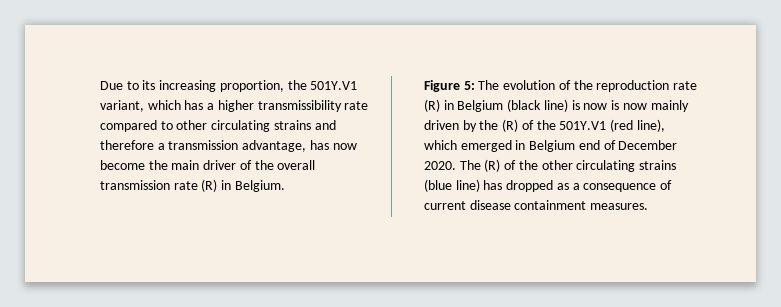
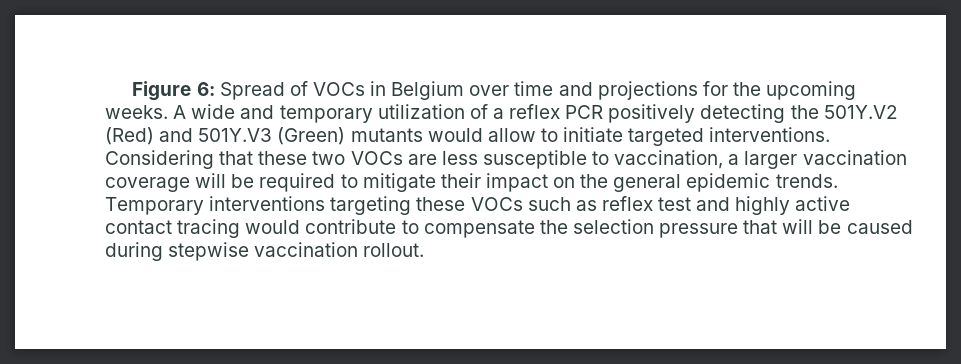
[99,80,358,92] [99,100,369,112] [99,120,336,132] [99,140,357,152] [99,160,316,170] [99,179,285,192] [423,80,698,92] [423,99,689,112] [423,119,665,132] [423,140,678,152] [423,159,677,172] [423,179,673,192] [423,200,649,210] Due to its increasing proportion, the 501Y.V1 variant, which has a higher transmissibility rate compared to other circulating strains and therefore a transmission advantage, has now become the main driver of the overall transmission rate (R) in Belgium. // Figure 5: The evolution of the reproduction rate (R) in Belgium (black line) is now is now mainly driven by the (R) of the 501Y.V1 (red line), which emerged in Belgium end of December 2020. The (R) of the other circulating strains (blue line) has dropped as a consequence of current disease containment measures. -> [132,81,857,101] [105,104,898,123] [105,127,831,146] [105,150,907,169] [105,173,838,192] [105,196,851,215] [105,219,913,238] [105,242,425,261] Figure 6: Spread of VOCs in Belgium over time and projections for the upcoming weeks. A wide and temporary utilization of a reflex PCR positively detecting the 501Y.V2 (Red) and 501Y.V3 (Green) mutants would allow to initiate targeted interventions. Considering that these two VOCs are less susceptible to vaccination, a larger vaccination coverage will be required to mitigate their impact on the general epidemic trends. Temporary interventions targeting these VOCs such as reflex test and highly active contact tracing would contribute to compensate the selection pressure that will be caused during stepwise vaccination rollout.

